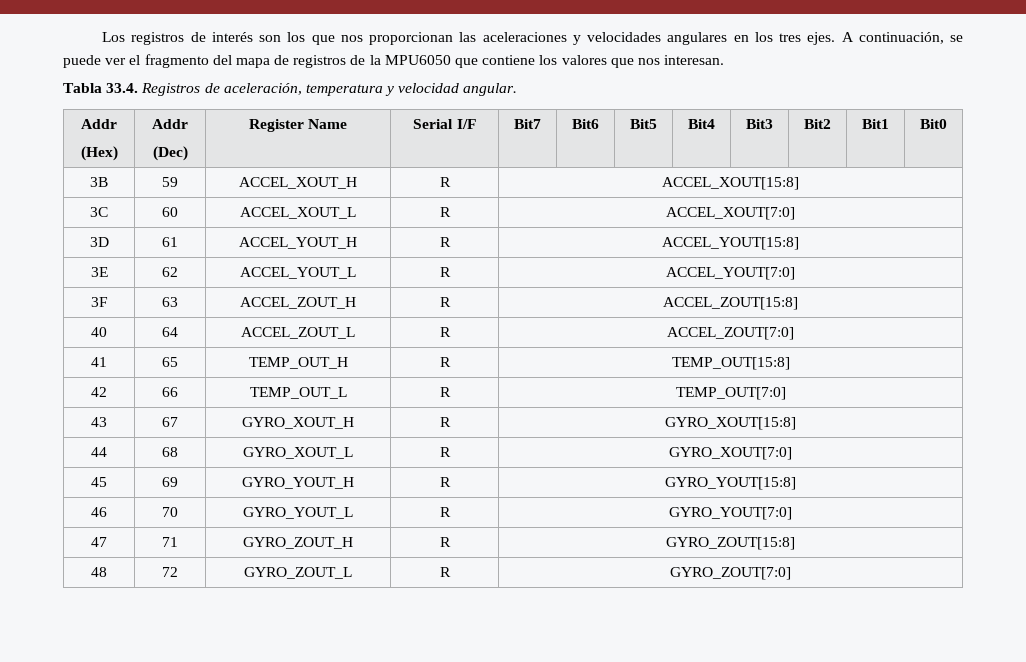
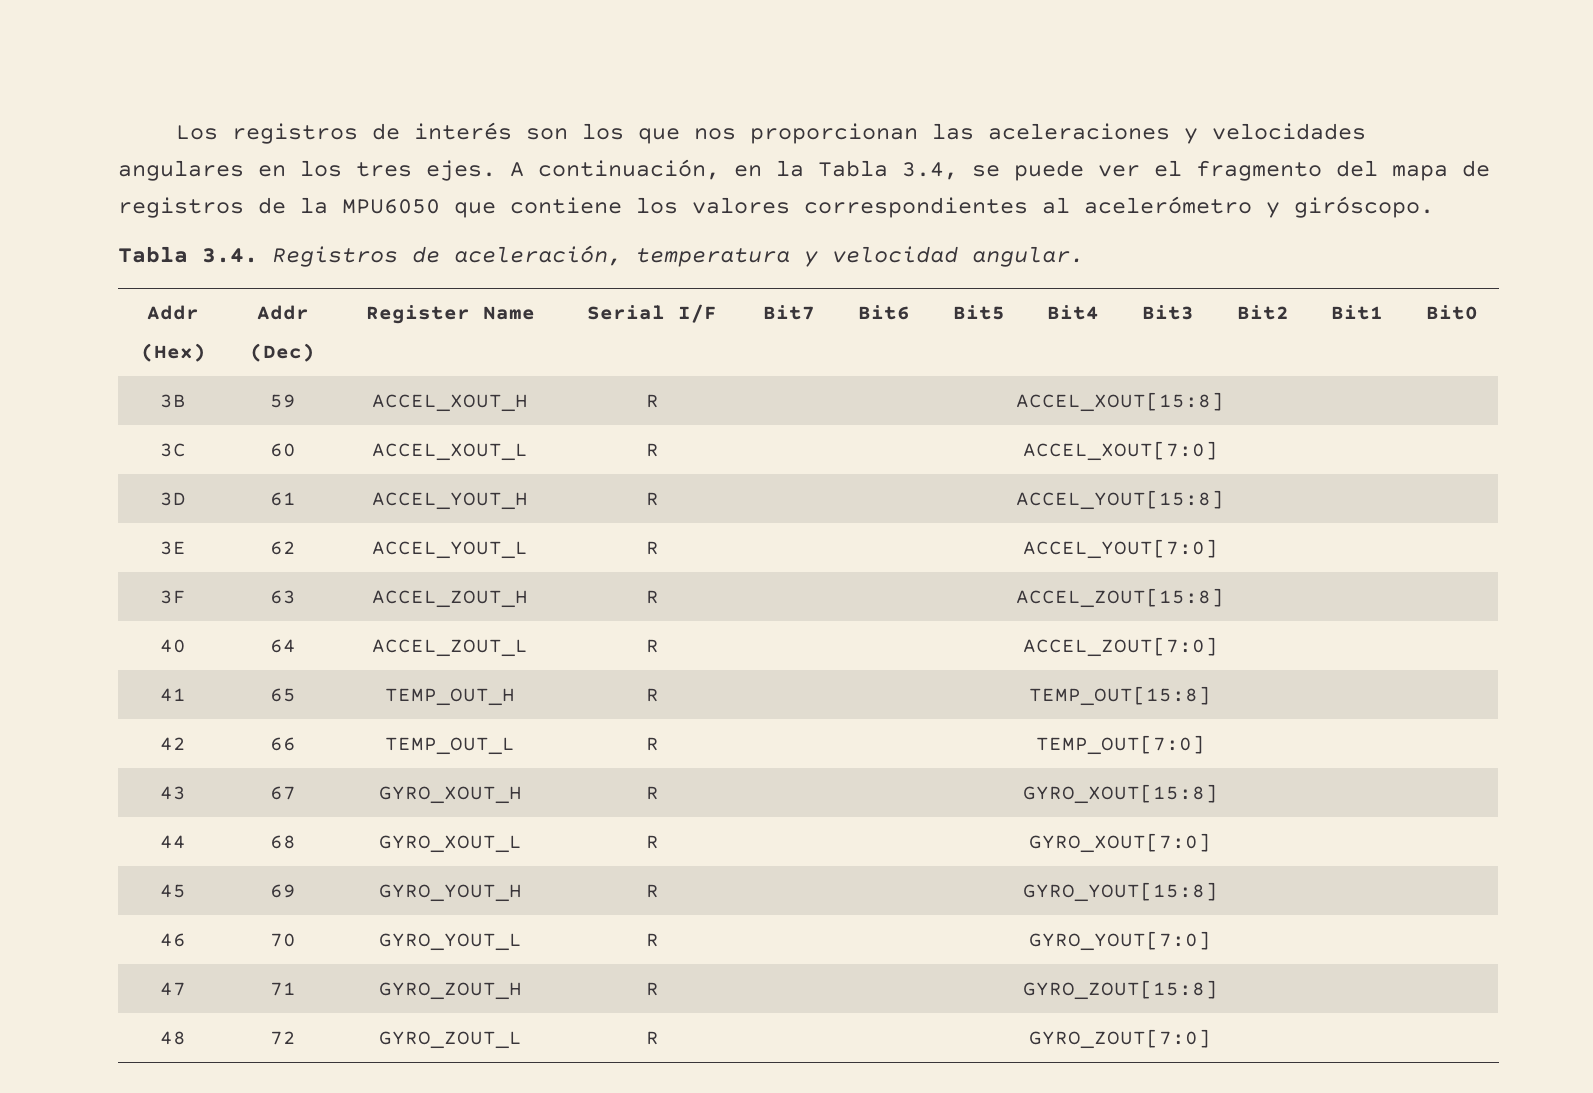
(944, 38) none -> [734,160,958,180] en la Tabla 3.4,
[610,55,725,68] [63,83,139,93] que nos interesan. // Tabla 33.4. -> [804,196,1434,218] [118,246,258,263] correspondientes al acelerómetro y giróscopo. // Tabla 3.4.

